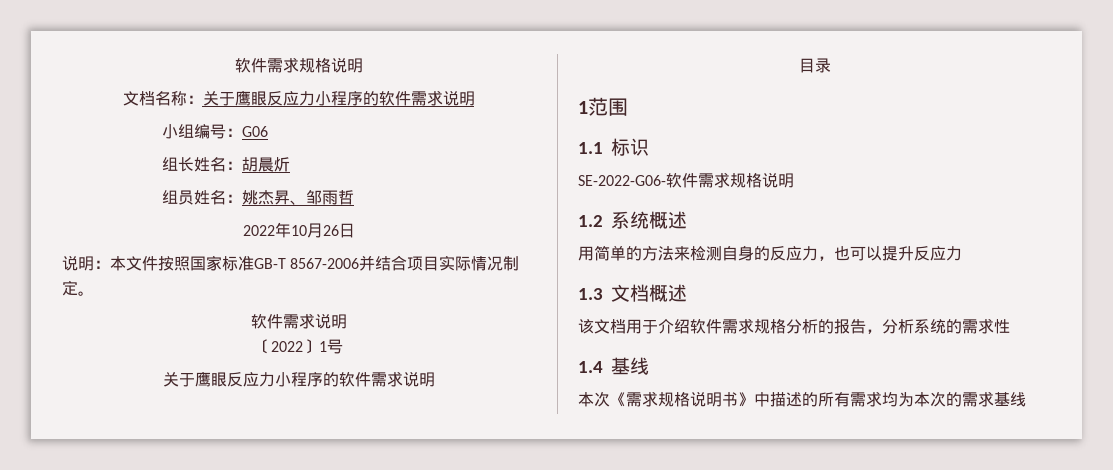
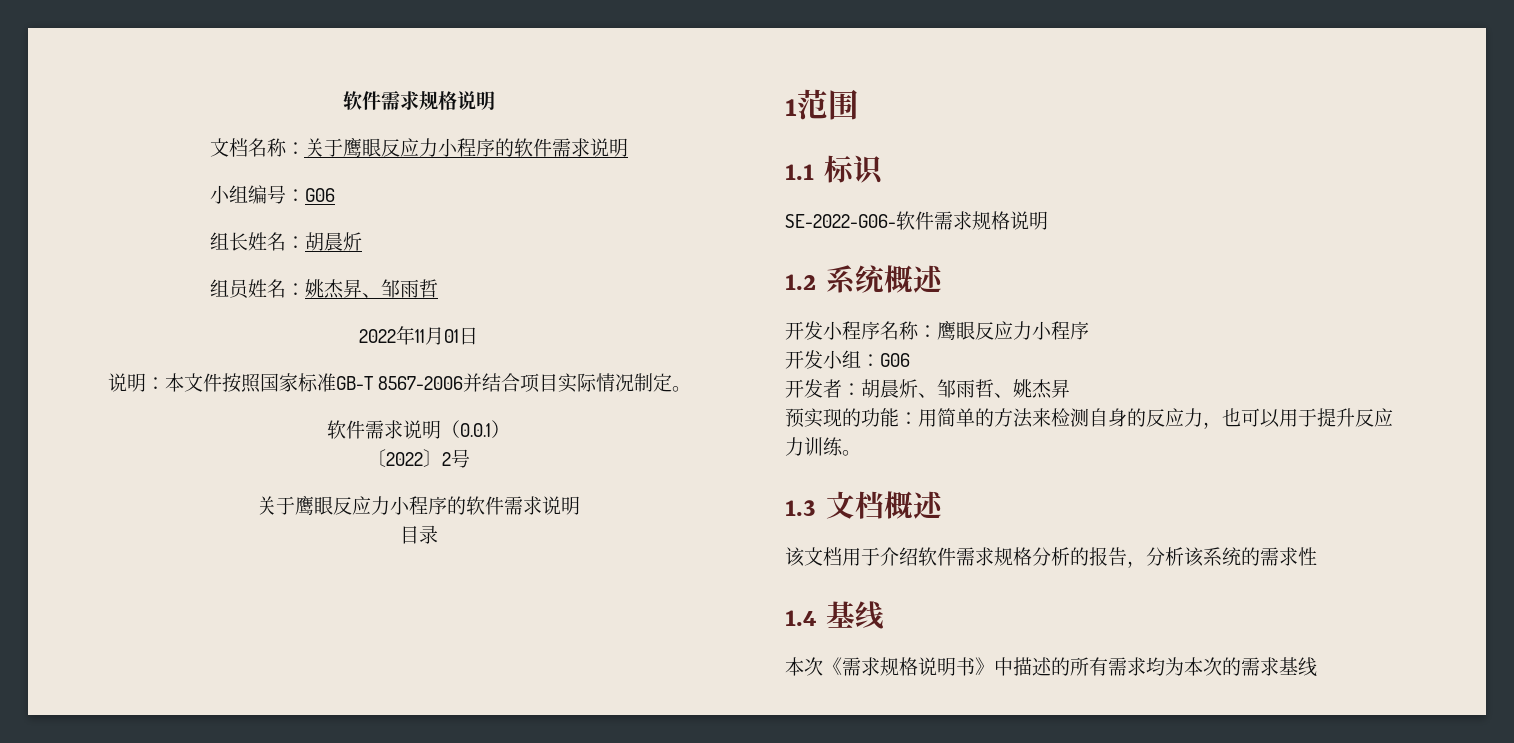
[290,223,339,238] 10月26 -> [415,327,459,345] 11月01
(347, 321) none -> [441,420,510,438] （0.0.1）
[318,341,327,352] 1 -> [442,452,451,466] 2
(687, 220) none -> [785,321,1089,340] [785,350,910,369] [785,379,1070,399] [785,408,918,428] 开发小程序名称：鹰眼反应力小程序 // 开发小组：G06 // 开发者：胡晨炘、邹雨哲、姚杰昇 // 预实现的功能：
(882, 253) none -> [1279,408,1317,427] 用于
(962, 253) none -> [804,437,861,456] 训练。
(914, 326) none -> [1184,547,1204,567] 该

